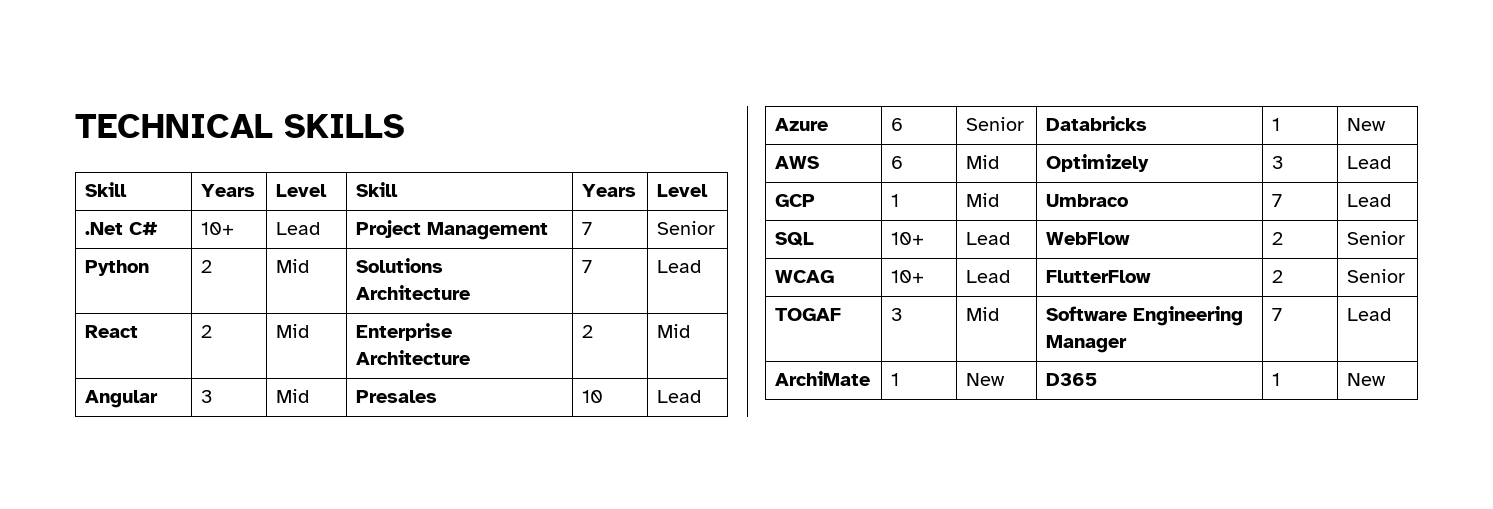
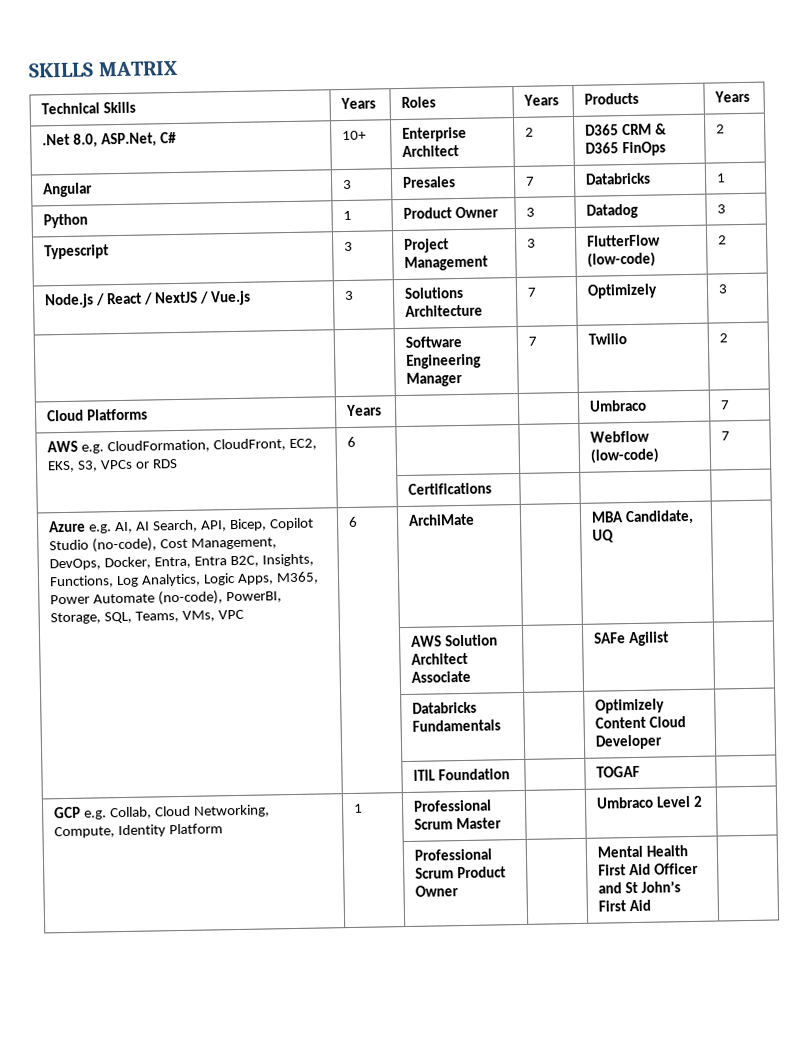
[75,114,273,138] TECHNICAL -> (28, 70) none
[85,182,128,197] [201,184,256,197] [276,184,328,197] [356,182,399,197] [582,184,637,197] [657,184,709,197] // Skill | Years | Level | Skill | Years | Level -> [97,60,178,77] [41,101,137,115] [340,97,377,110] [401,96,437,108] [523,94,560,106] [584,92,640,105] [714,90,751,103] MATRIX // Technical Skills | Years | Roles | Years | Products | Years
(124, 228) none -> [73,132,158,148] 8.0, ASP.Net,
[276,222,321,235] [356,220,549,240] [582,222,593,235] [657,221,716,235] [85,260,150,276] [201,260,213,273] [276,259,310,273] [356,258,444,273] [356,285,471,300] [582,260,593,273] [657,260,702,273] [85,325,139,338] [201,325,213,338] [276,324,310,338] [356,323,453,341] [356,350,471,365] [582,325,594,338] [657,324,691,338] [85,390,159,408] [201,390,213,403] [276,389,310,403] [356,390,438,403] [582,390,604,403] [657,390,702,403] [775,118,829,131] [891,118,904,131] [966,117,1025,131] [1046,116,1148,131] [1272,118,1281,131] [1347,118,1387,131] [775,156,820,169] [891,156,904,169] [966,155,1000,169] [1046,154,1150,172] [1272,156,1284,169] [1347,156,1392,169] [775,194,816,207] [891,194,900,207] [966,193,1000,207] [1046,194,1129,207] [1272,194,1283,207] [1347,194,1392,207] [775,232,815,246] [891,232,925,245] [966,232,1011,245] [1046,232,1131,245] [1272,232,1284,245] [1347,231,1406,245] [775,270,835,283] [891,270,925,283] [966,270,1011,283] [1046,270,1152,283] [1272,270,1284,283] [1347,269,1406,283] [775,308,842,321] [891,308,903,321] [966,307,1000,321] [1046,306,1244,326] [1046,335,1128,353] [1272,308,1283,321] [1347,308,1392,321] [775,371,871,386] [891,373,900,386] [966,373,1006,386] [1046,373,1098,386] [1272,373,1281,386] [1347,373,1387,386] Lead | Project Management | 7 | Senior // Python | 2 | Mid | Solutions Architecture | 7 | Lead // React | 2 | Mid | Enterprise Architecture | 2 | Mid // Angular | 3 | Mid | Presales | 10 | Lead // Azure | 6 | Senior | Databricks | 1 | New // AWS | 6 | Mid | Optimizely | 3 | Lead // GCP | 1 | Mid | Umbraco | 7 | Lead // SQL | 10+ | Lead | WebFlow | 2 | Senior // WCAG | 10+ | Lead | FlutterFlow | 2 | Senior // TOGAF | 3 | Mid | Software Engineering Manager | 7 | Lead // ArchiMate | 1 | New | D365 | 1 | New -> [402,126,468,142] [402,144,460,157] [525,127,535,137] [585,123,668,136] [585,141,667,157] [716,124,726,134] [43,182,94,198] [343,179,353,190] [402,176,457,188] [525,176,536,186] [585,172,652,185] [716,173,727,183] [43,213,89,229] [343,210,353,221] [403,206,500,219] [526,207,536,217] [586,203,639,219] [717,204,727,214] [44,244,110,260] [344,241,354,252] [404,238,450,253] [404,255,489,271] [527,238,537,248] [587,234,662,247] [587,251,657,268] [718,235,728,245] [44,290,251,309] [344,290,355,301] [404,286,465,299] [405,304,484,317] [527,287,538,297] [587,283,659,299] [718,284,729,294] [405,335,463,348] [406,353,482,369] [406,371,464,387] [528,336,538,346] [588,333,628,345] [719,333,729,343] [47,408,149,422] [345,404,383,417] [589,399,648,412] [720,400,731,410] [47,438,318,454] [47,458,179,473] [347,436,357,447] [590,430,651,443] [590,447,661,464] [721,431,731,441] [408,482,493,495] [48,517,314,534] [49,537,278,553] [49,553,314,571] [49,571,319,589] [50,590,283,606] [50,609,245,625] [348,516,359,527] [408,513,476,526] [591,509,695,526] [592,529,615,543] [411,634,499,647] [411,652,469,665] [411,670,472,683] [594,631,670,647] [412,701,478,714] [412,719,502,732] [595,698,666,714] [595,716,687,729] [595,734,664,750] [413,768,511,781] [596,765,641,778] [54,804,271,820] [54,823,224,839] [354,803,364,813] [413,799,493,812] [414,817,503,830] [596,795,704,809] [414,848,494,861] [415,866,507,879] [415,885,460,897] [597,845,689,858] [598,862,700,876] [598,881,682,894] [598,899,652,912] Enterprise Architect | 2 | D365 CRM & D365 FinOps | 2 // Angular | 3 | Presales | 7 | Databricks | 1 // Python | 1 | Product Owner | 3 | Datadog | 3 // Typescript | 3 | Project Management | 3 | FlutterFlow (low-code) | 2 // Node.js / React / NextJS / Vue.js | 3 | Solutions Architecture | 7 | Optimizely | 3 // | | Software Engineering Manager | 7 | Twilio | 2 // Cloud Platforms | Years | | | Umbraco | 7 // AWS e.g. CloudFormation, CloudFront, EC2, EKS, S3, VPCs or RDS | 6 | | | Webflow (low-code) | 7 // | | Certifications | | | // Azure e.g. AI, AI Search, API, Bicep, Copilot Studio (no-code), Cost Management, DevOps, Docker, Entra, Entra B2C, Insights, Functions, Log Analytics, Logic Apps, M365, Power Automate (no-code), PowerBI, Storage, SQL, Teams, VMs, VPC | 6 | ArchiMate | | MBA Candidate, UQ | // | | AWS Solution Architect Associate | | SAFe Agilist | // | | Databricks Fundamentals | | Optimizely Content Cloud Developer | // | | ITIL Foundation | | TOGAF | // GCP e.g. Collab, Cloud Networking, Compute, Identity Platform | 1 | Professional Scrum Master | | Umbraco Level 2 | // | | Professional Scrum Product Owner | | Mental Health First Aid Officer and St John’s First Aid |

